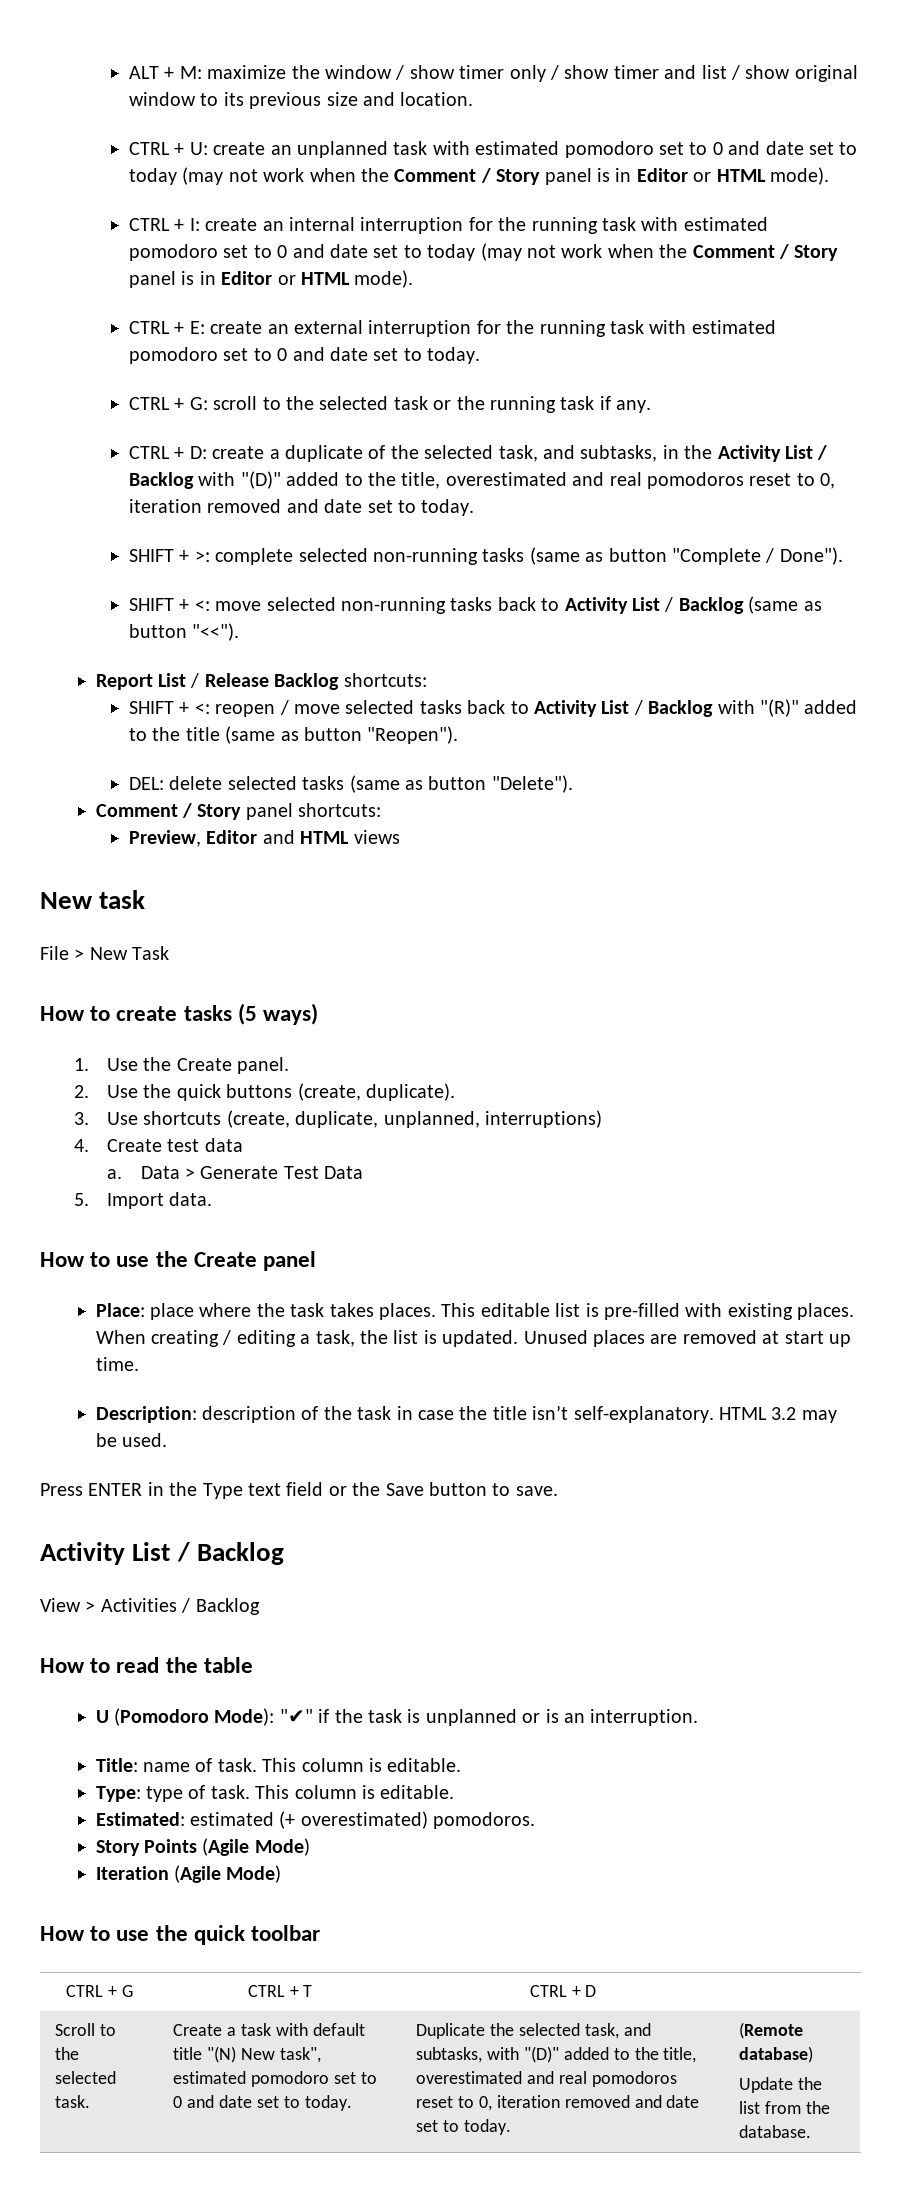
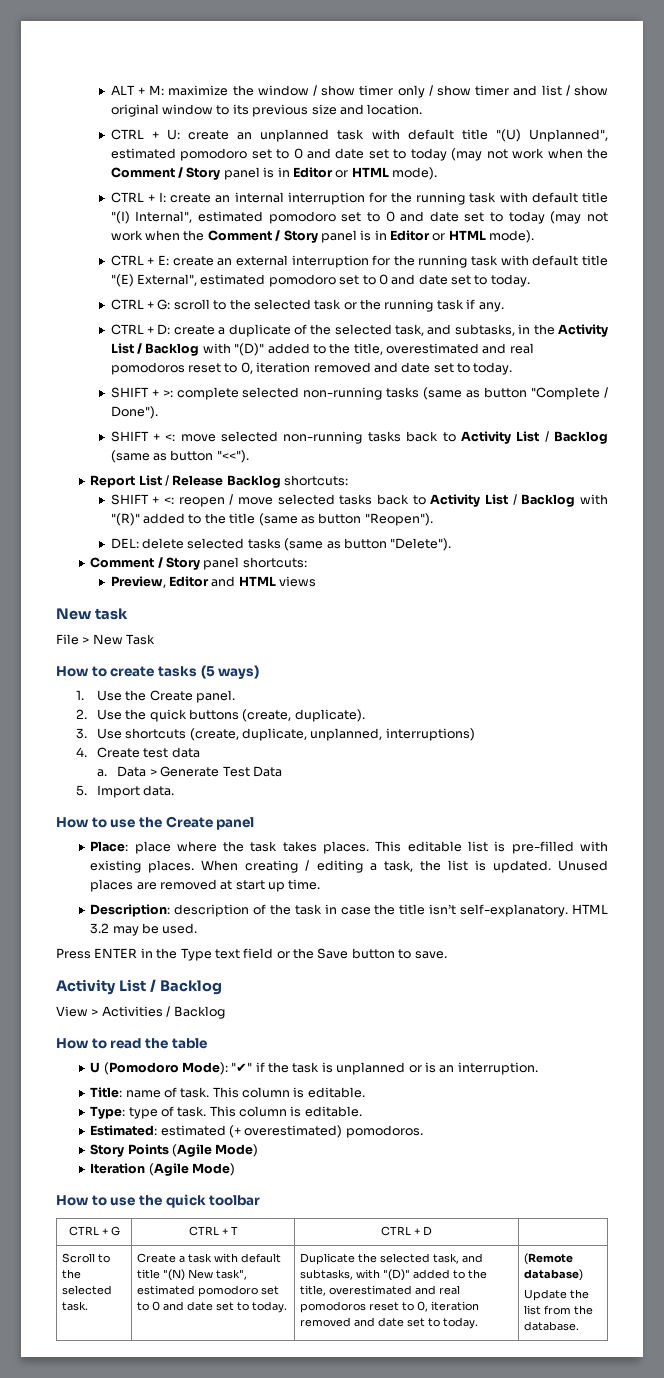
(470, 148) none -> [407,129,608,142] default title "(U) Unplanned",
(679, 224) none -> [531,192,608,203] [110,211,193,224] default title "(I) Internal",
(687, 327) none -> [532,255,608,266] [110,274,198,287] default title "(E) External",

